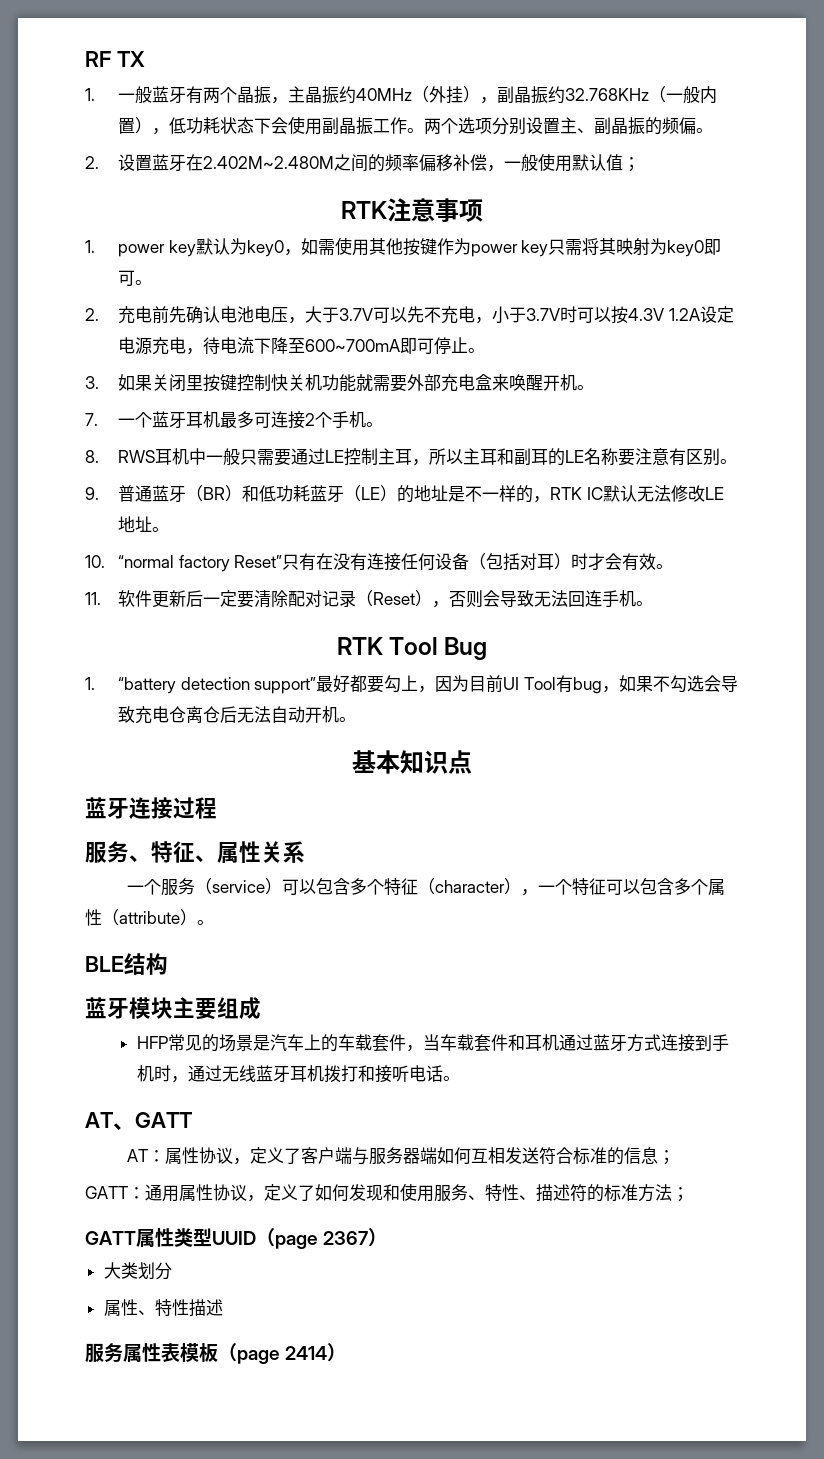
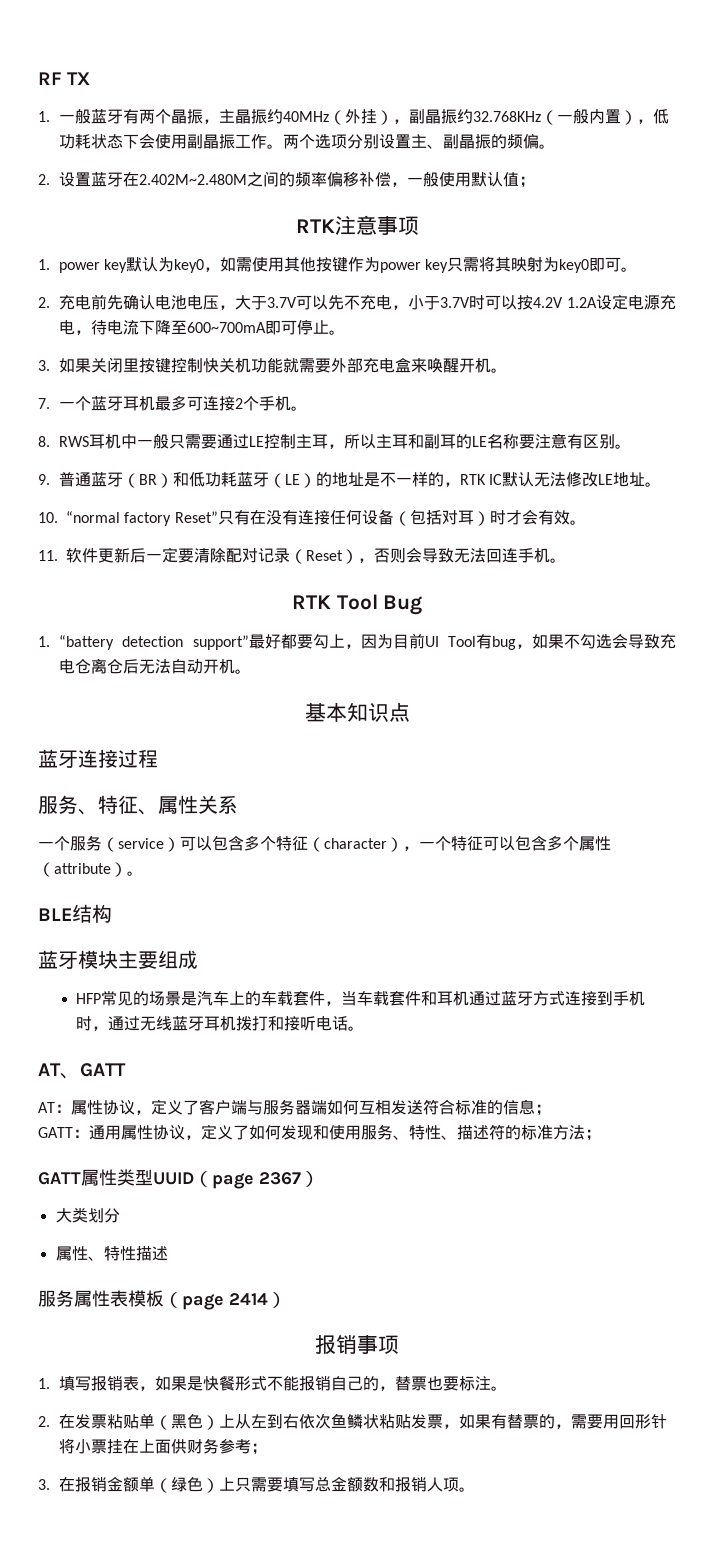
[628,308,665,321] 4.3V -> [532,297,563,308] 4.2V
(347, 1352) none -> [315,1334,399,1355] [38,1376,507,1391] [38,1413,667,1430] [58,1438,267,1455] [38,1476,475,1493] // 报销事项 // 1.填写报销表，如果是快餐形式不能报销自己的，替票也要标注。 // 2.在发票粘贴单（黑色）上从左到右依次鱼鳞状粘贴发票，如果有替票的，需要用回形针将小票挂在上面供财务参考； // 3.在报销金额单（绿色）上只需要填写总金额数和报销人项。

